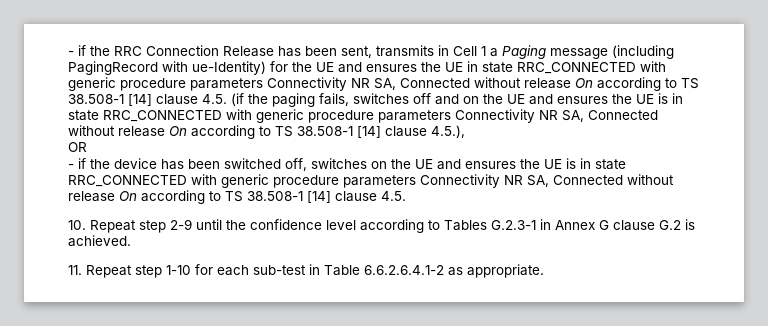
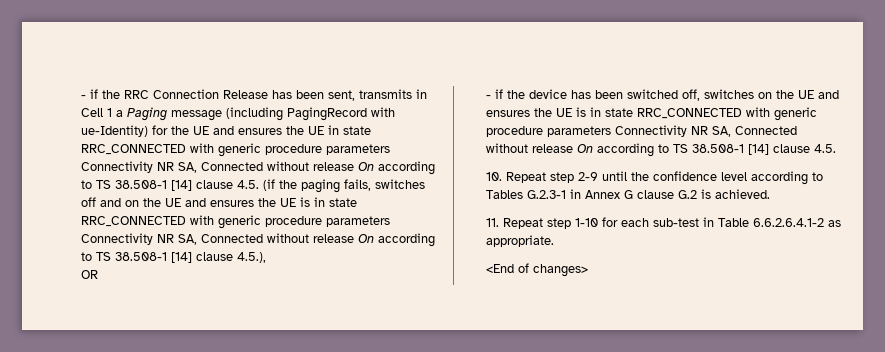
(544, 271) none -> [486,263,589,277] // <End of changes>

